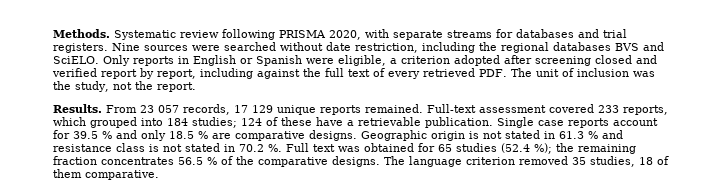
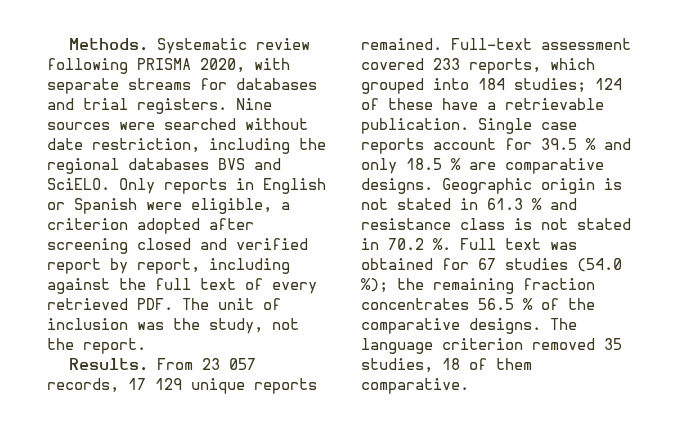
[438,143,530,153] 65 studies (52.4 -> [478,258,622,272] 67 studies (54.0

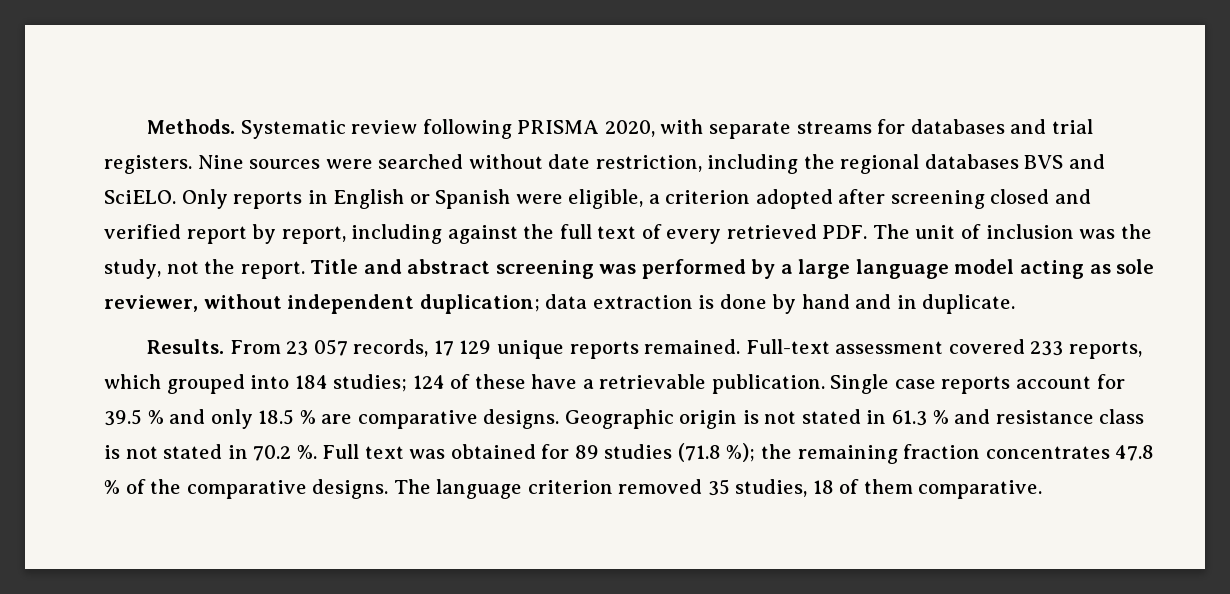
(146, 346) none -> [310,259,1155,279] [104,294,1016,314] Title and abstract screening was performed by a large language model acting as sole reviewer, without independent duplication; data extraction is done by hand and in duplicate.
[478,258,622,272] 67 studies (54.0 -> [574,443,721,462] 89 studies (71.8
[478,298,514,310] 56.5 -> [1115,445,1155,461] 47.8

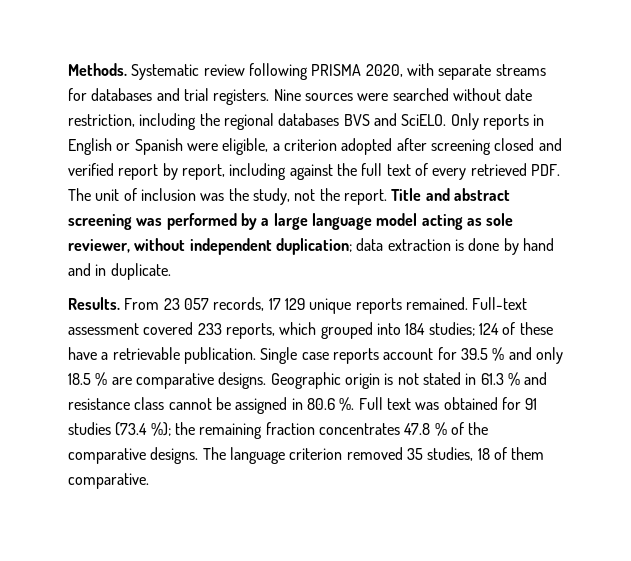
[104,444,292,461] is not stated in 70.2 -> [168,397,335,414] cannot be assigned in 80.6
[574,443,721,462] 89 studies (71.8 -> [525,398,538,410] [68,422,148,436] 91 studies (73.4

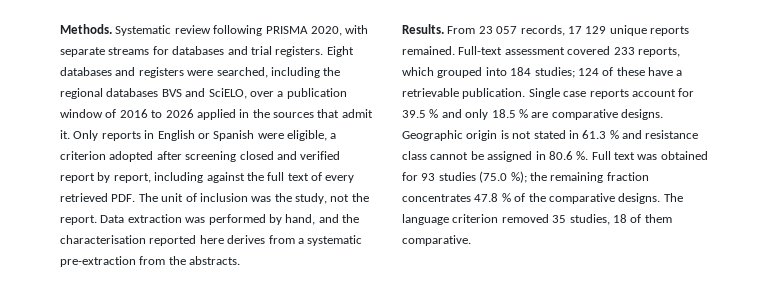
[273,88,533,101] [68,114,135,127] Nine sources were searched without date restriction, -> [326,46,354,57] [60,67,268,78] Eight databases and registers were searched,
[401,114,447,126] SciELO. -> [208,88,347,99] [60,109,373,120] [60,130,70,139] SciELO, over a publication window of 2016 to 2026 applied in the sources that admit it.
[391,188,510,201] [68,213,514,230] [68,238,554,255] [68,263,171,280] Title and abstract screening was performed by a large language model acting as sole reviewer, without independent duplication; data extraction is done by hand and in duplicate. -> [100,214,359,225] [60,235,363,246] [60,256,241,267] Data extraction was performed by hand, and the characterisation reported here derives from a systematic pre-extraction from the abstracts.
[525,398,538,410] [68,422,148,436] 91 studies (73.4 -> [421,171,508,183] 93 studies (75.0

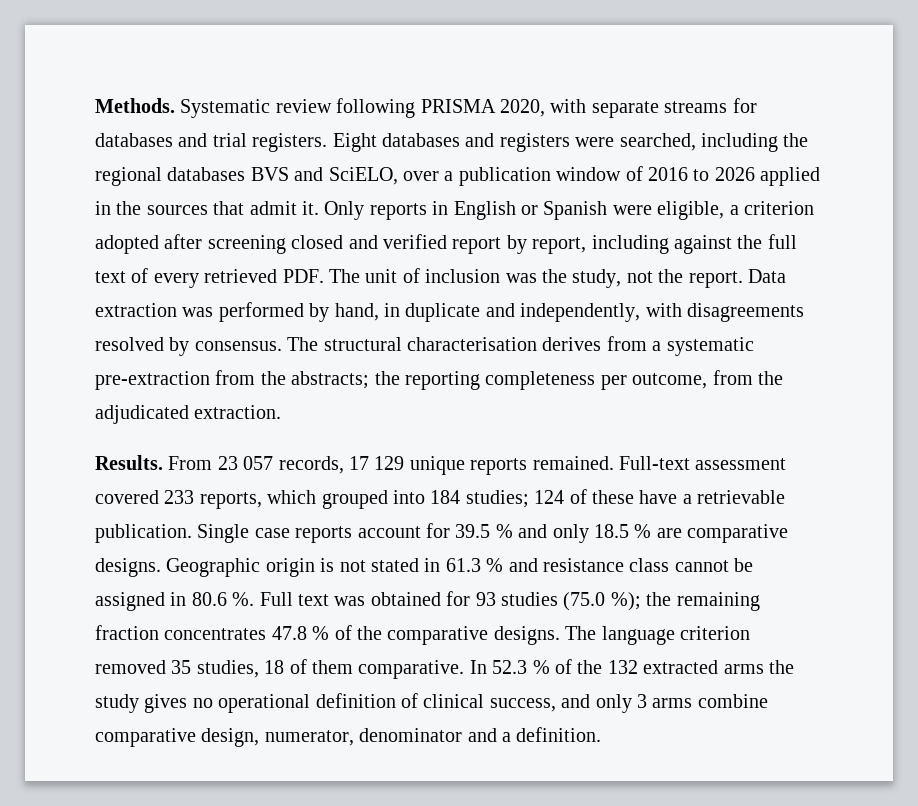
[318,214,359,223] [60,235,224,246] and the characterisation reported here -> [384,303,804,322] [95,337,537,356] in duplicate and independently, with disagreements resolved by consensus. The structural characterisation
[189,256,241,265] abstracts. -> [291,370,783,390] [95,405,282,424] abstracts; the reporting completeness per outcome, from the adjudicated extraction.
(471, 240) none -> [469,659,794,674] [95,693,768,713] [95,727,602,747] In 52.3 % of the 132 extracted arms the study gives no operational definition of clinical success, and only 3 arms combine comparative design, numerator, denominator and a definition.

